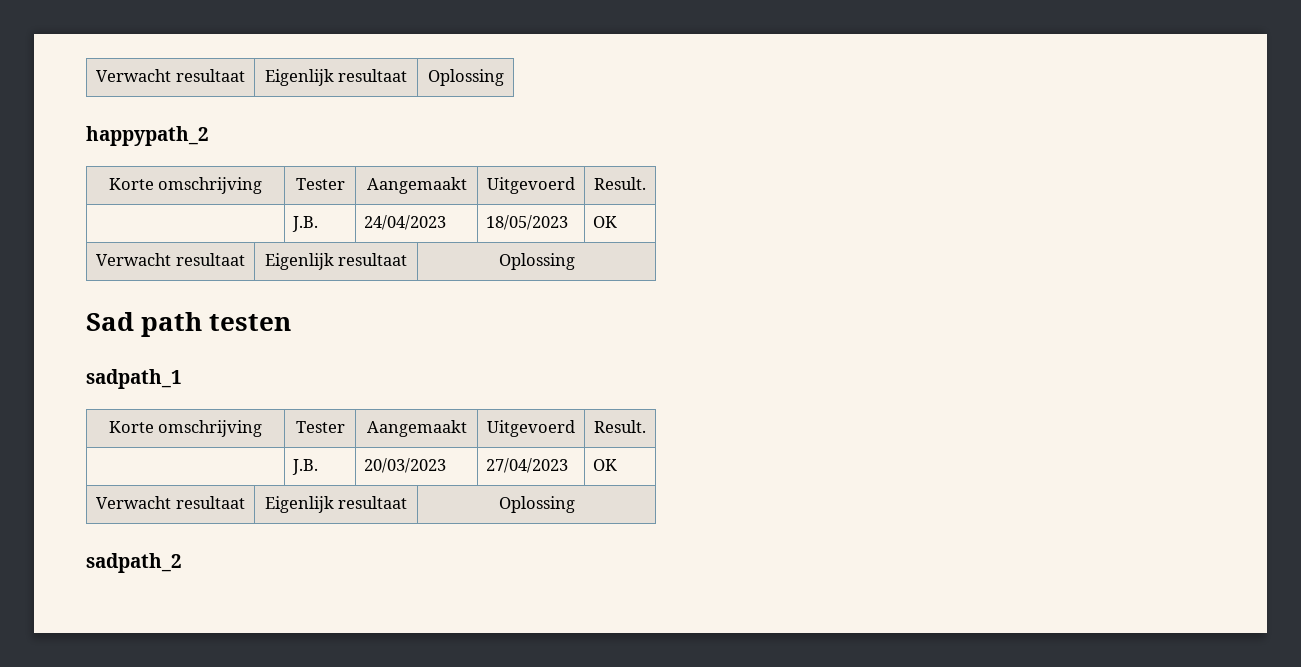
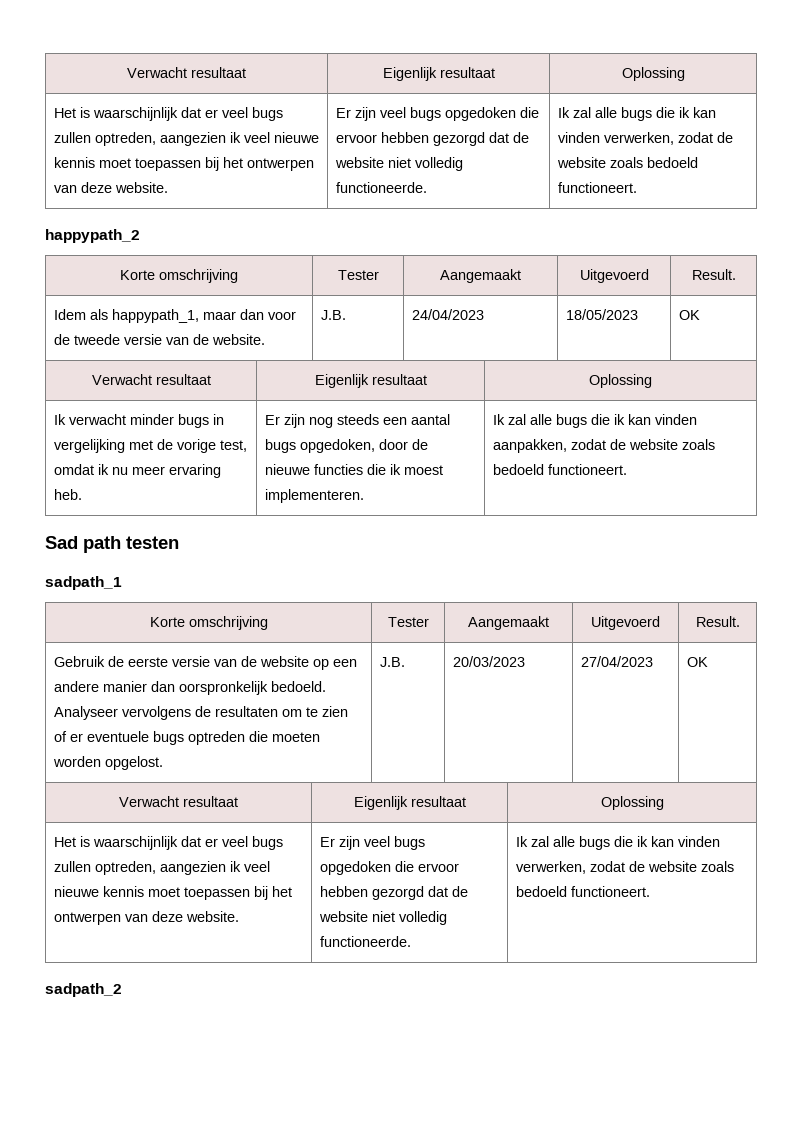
[96,69,245,82] [264,69,408,86] [427,69,504,86] Verwacht resultaat | Eigenlijk resultaat | Oplossing -> [127,67,246,78] [382,67,495,81] [621,67,685,81] [53,107,283,121] [53,132,319,146] [53,157,314,171] [53,182,168,193] [335,107,539,121] [335,132,529,146] [334,157,463,171] [335,182,427,193] [557,107,716,121] [557,132,733,145] [556,157,698,168] [557,182,637,193] Verwacht resultaat | Eigenlijk resultaat | Oplossing // Het is waarschijnlijk dat er veel bugs zullen optreden, aangezien ik veel nieuwe kennis moet toepassen bij het ontwerpen van deze website. | Er zijn veel bugs opgedoken die ervoor hebben gezorgd dat de website niet volledig functioneerde. | Ik zal alle bugs die ik kan vinden verwerken, zodat de website zoals bedoeld functioneert.
(646, 183) none -> [53,309,296,323] [53,334,265,345] Idem als happypath_1, maar dan voor de tweede versie van de website.
(575, 261) none -> [53,414,224,428] [53,439,247,453] [53,464,221,478] [53,489,82,500] [264,414,450,428] [264,439,428,453] [264,464,443,475] [264,489,364,503] [492,414,697,428] [492,439,715,453] [492,464,627,475] // Ik verwacht minder bugs in vergelijking met de vorige test, omdat ik nu meer ervaring heb. | Er zijn nog steeds een aantal bugs opgedoken, door de nieuwe functies die ik moest implementeren. | Ik zal alle bugs die ik kan vinden aanpakken, zodat de website zoals bedoeld functioneert.
(646, 426) none -> [53,656,357,670] [53,681,326,695] [53,706,348,720] [53,731,320,745] [52,756,163,770] Gebruik de eerste versie van de website op een andere manier dan oorspronkelijk bedoeld. Analyseer vervolgens de resultaten om te zien of er eventuele bugs optreden die moeten worden opgelost.
(575, 504) none -> [53,836,283,850] [53,861,270,875] [53,886,292,900] [53,911,239,925] [319,836,425,850] [319,861,459,875] [319,886,468,900] [318,911,447,925] [319,936,411,947] [515,836,720,850] [515,861,734,874] [515,886,650,897] // Het is waarschijnlijk dat er veel bugs zullen optreden, aangezien ik veel nieuwe kennis moet toepassen bij het ontwerpen van deze website. | Er zijn veel bugs opgedoken die ervoor hebben gezorgd dat de website niet volledig functioneerde. | Ik zal alle bugs die ik kan vinden verwerken, zodat de website zoals bedoeld functioneert.

